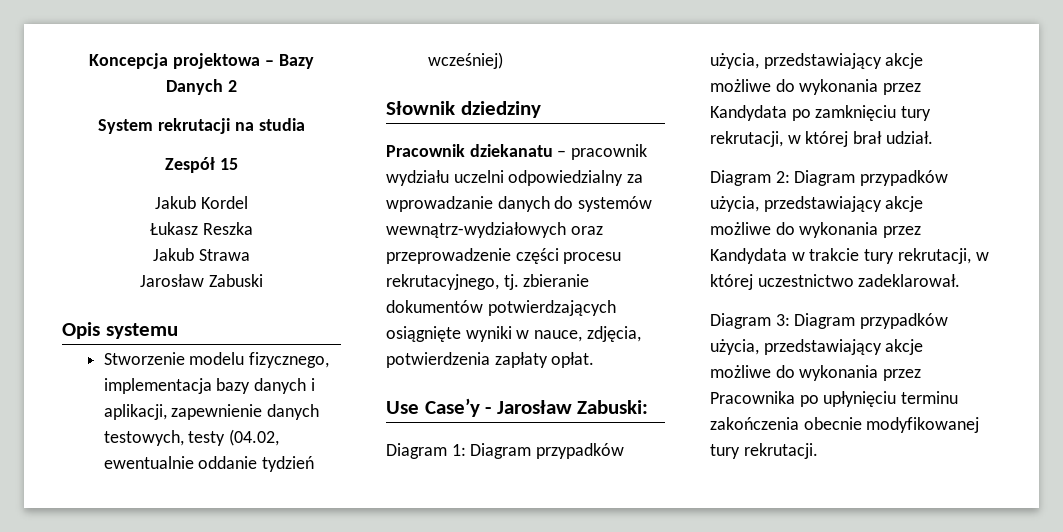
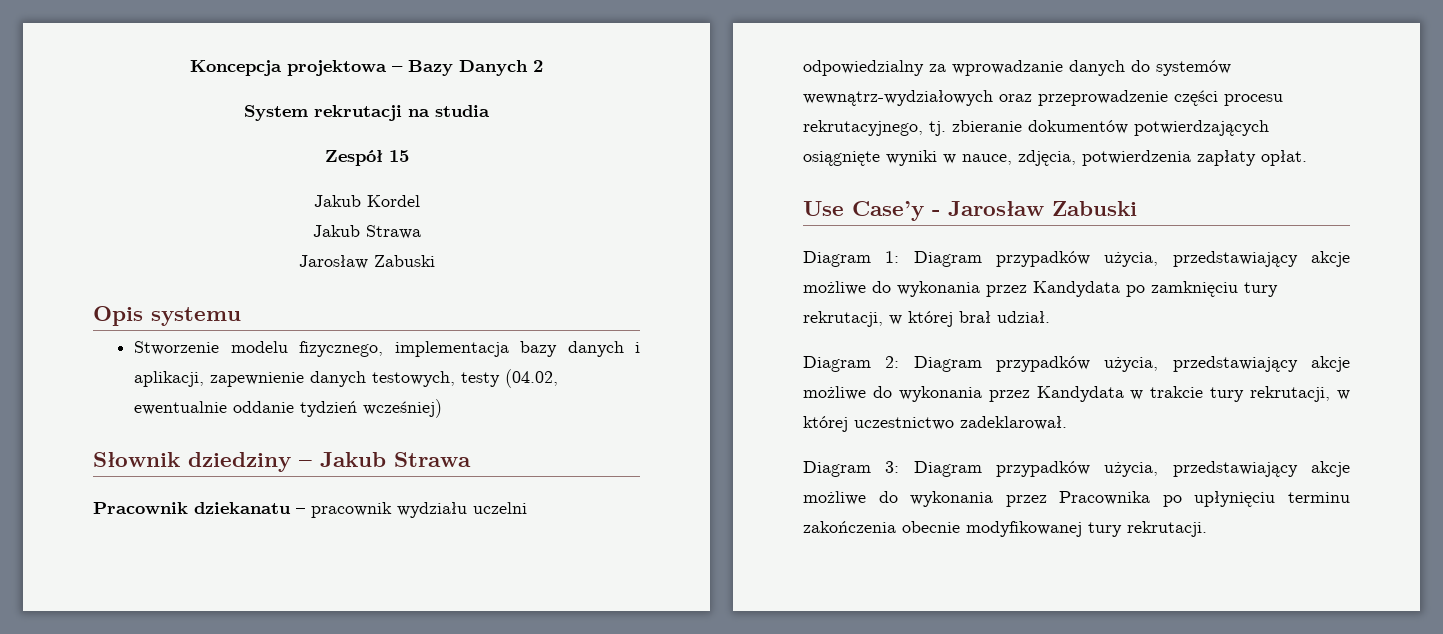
[150,222,253,235] // Łukasz Reszka -> (420, 201) none
(541, 109) none -> [299,452,471,467] – Jakub Strawa
[577,400,649,414] Zabuski: -> [1052,201,1137,216] Zabuski

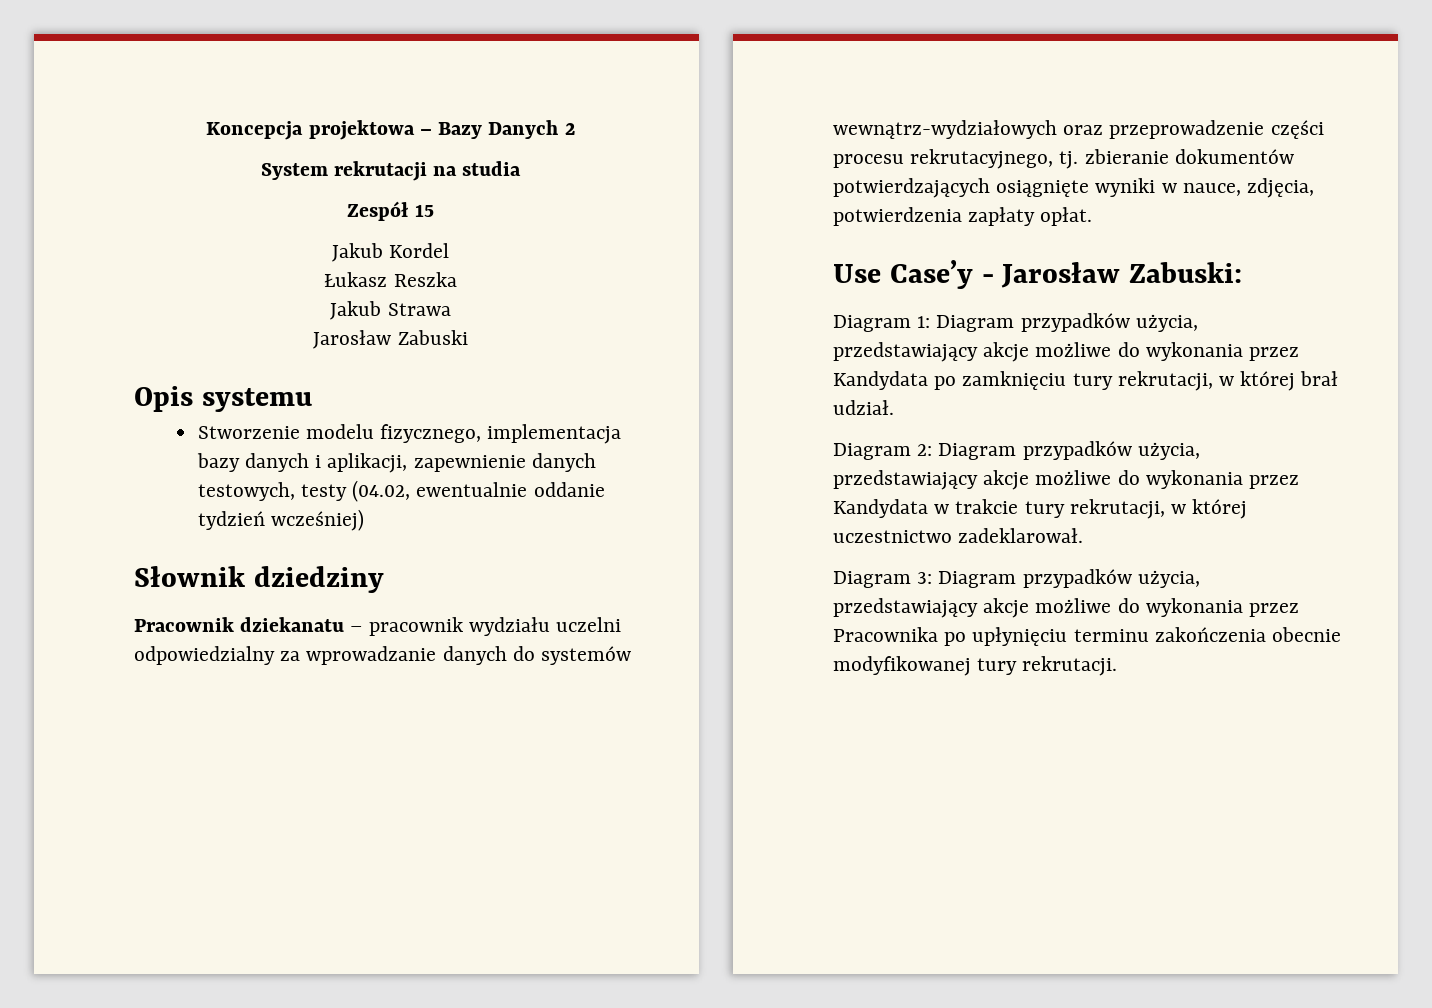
(420, 201) none -> [324,272,457,287] // Łukasz Reszka
[299,452,471,467] – Jakub Strawa -> (384, 579) none
[1052,201,1137,216] Zabuski -> [1129,262,1243,283] Zabuski:

